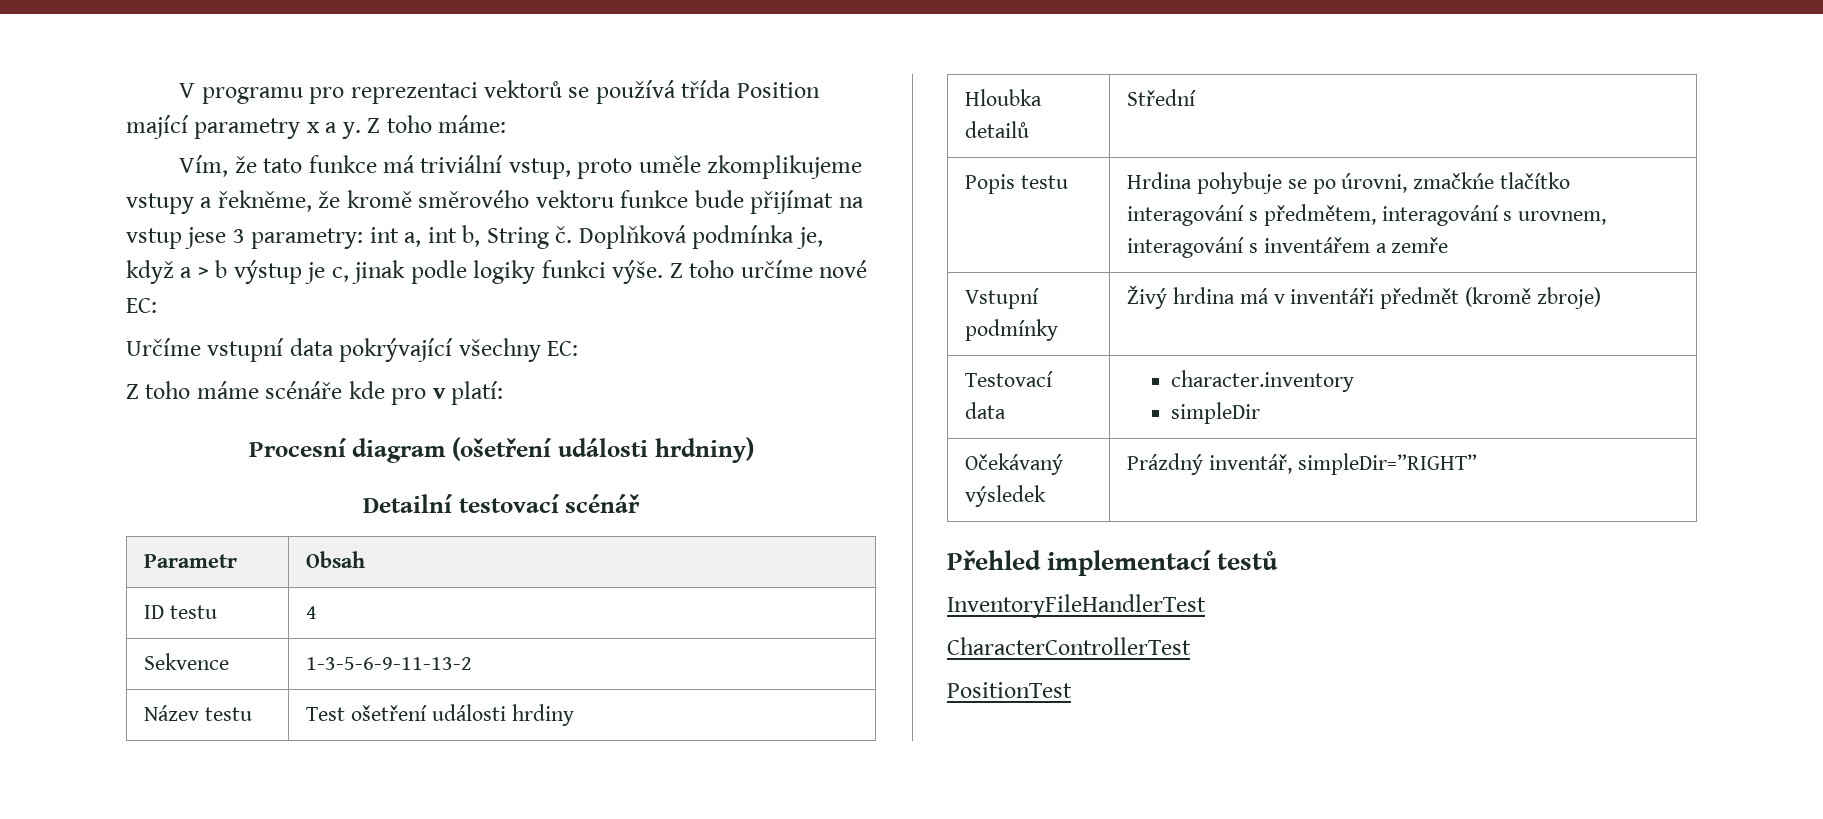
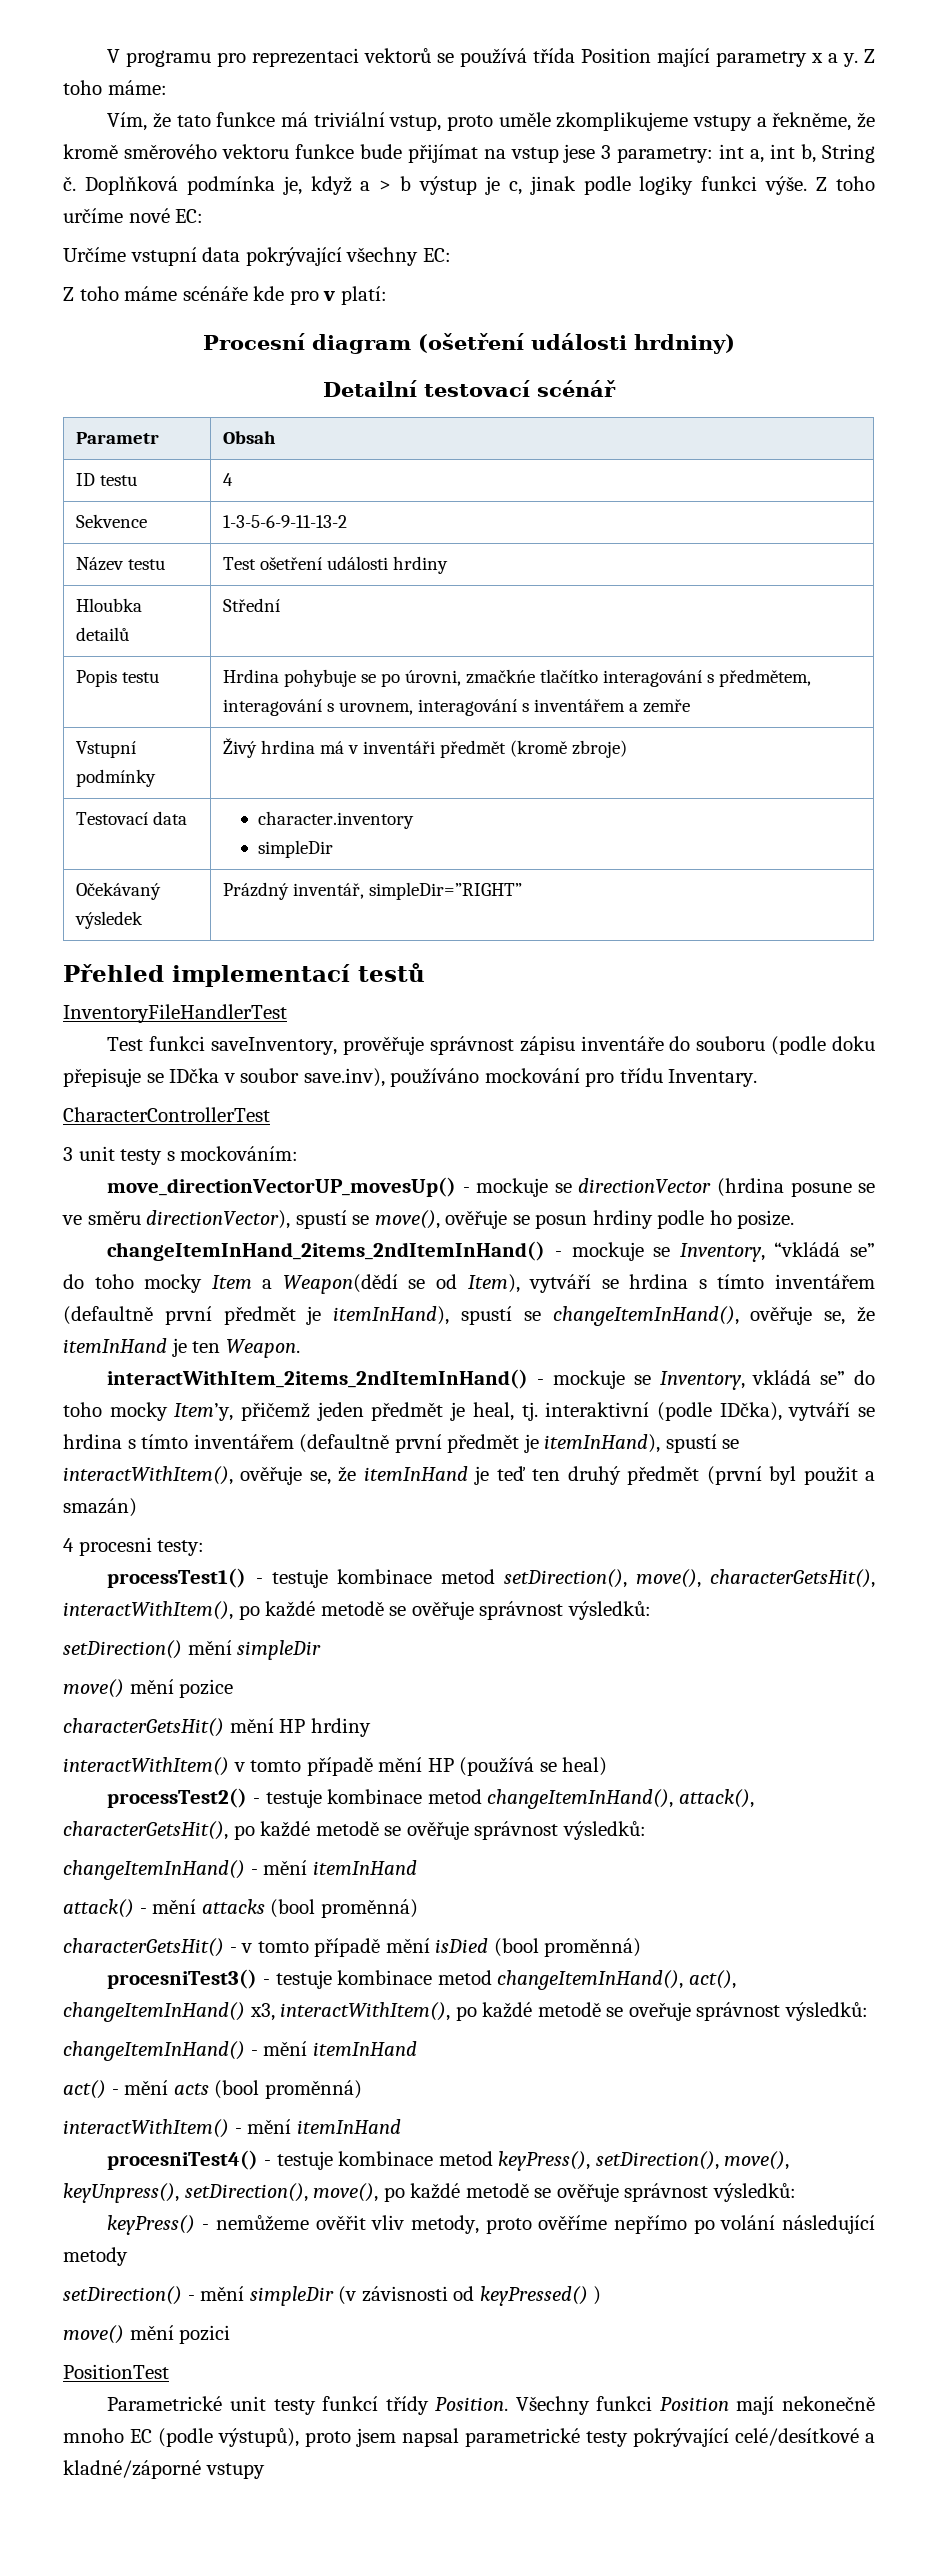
[947,637,1191,655] [947,682,1072,698] CharacterControllerTest // PositionTest -> [107,1036,875,1055] [63,1068,758,1087] [63,1107,270,1122] [63,1146,299,1165] [107,1177,875,1197] [62,1210,795,1229] [107,1241,876,1262] [63,1274,875,1294] [63,1306,875,1326] [63,1338,300,1358] [107,1369,875,1390] [63,1402,876,1421] [63,1434,740,1453] [63,1466,875,1485] [63,1498,137,1517] [63,1537,205,1556] [107,1568,875,1588] [63,1601,651,1620] [63,1640,322,1660] [63,1679,234,1698] [63,1718,371,1737] [63,1757,608,1776] [107,1788,754,1809] [63,1821,646,1840] [63,1860,417,1880] [63,1899,418,1918] [63,1938,642,1957] [107,1969,736,1990] [63,2002,868,2022] [63,2041,417,2061] [63,2080,362,2099] [63,2119,401,2138] [107,2150,790,2171] [63,2183,796,2203] [107,2215,875,2235] [63,2247,128,2266] [63,2286,602,2306] [63,2325,231,2344] [63,2364,169,2379] [107,2396,876,2415] [63,2428,875,2447] [63,2460,265,2479] Test funkci saveInventory, prověřuje správnost zápisu inventáře do souboru (podle doku přepisuje se IDčka v soubor save.inv), používáno mockování pro třídu Inventary. // CharacterControllerTest // 3 unit testy s mockováním: // move_directionVectorUP_movesUp() - mockuje se directionVector (hrdina posune se ve směru directionVector), spustí se move(), ověřuje se posun hrdiny podle ho posize. // changeItemInHand_2items_2ndItemInHand() - mockuje se Inventory, “vkládá se” do toho mocky Item a Weapon(dědí se od Item), vytváří se hrdina s tímto inventářem (defaultně první předmět je itemInHand), spustí se changeItemInHand(), ověřuje se, že itemInHand je ten Weapon. // interactWithItem_2items_2ndItemInHand() - mockuje se Inventory, vkládá se” do toho mocky Item’y, přičemž jeden předmět je heal, tj. interaktivní (podle IDčka), vytváří se hrdina s tímto inventářem (defaultně první předmět je itemInHand), spustí se interactWithItem(), ověřuje se, že itemInHand je teď ten druhý předmět (první byl použit a smazán) // 4 procesni testy: // processTest1() - testuje kombinace metod setDirection(), move(), characterGetsHit(), interactWithItem(), po každé metodě se ověřuje správnost výsledků: // setDirection() mění simpleDir // move() mění pozice // characterGetsHit() mění HP hrdiny // interactWithItem() v tomto případě mění HP (používá se heal) // processTest2() - testuje kombinace metod changeItemInHand(), attack(), characterGetsHit(), po každé metodě se ověřuje správnost výsledků: // changeItemInHand() - mění itemInHand // attack() - mění attacks (bool proměnná) // characterGetsHit() - v tomto případě mění isDied (bool proměnná) // procesniTest3() - testuje kombinace metod changeItemInHand(), act(), changeItemInHand() x3, interactWithItem(), po každé metodě se oveřuje správnost výsledků: // changeItemInHand() - mění itemInHand // act() - mění acts (bool proměnná) // interactWithItem() - mění itemInHand // procesniTest4() - testuje kombinace metod keyPress(), setDirection(), move(), keyUnpress(), setDirection(), move(), po každé metodě se ověřuje správnost výsledků: // keyPress() - nemůžeme ověřit vliv metody, proto ověříme nepřímo po volání následující metody // setDirection() - mění simpleDir (v závisnosti od keyPressed() ) // move() mění pozici // PositionTest // Parametrické unit testy funkcí třídy Position. Všechny funkci Position mají nekonečně mnoho EC (podle výstupů), proto jsem napsal parametrické testy pokrývající celé/desítkové a kladné/záporné vstupy

